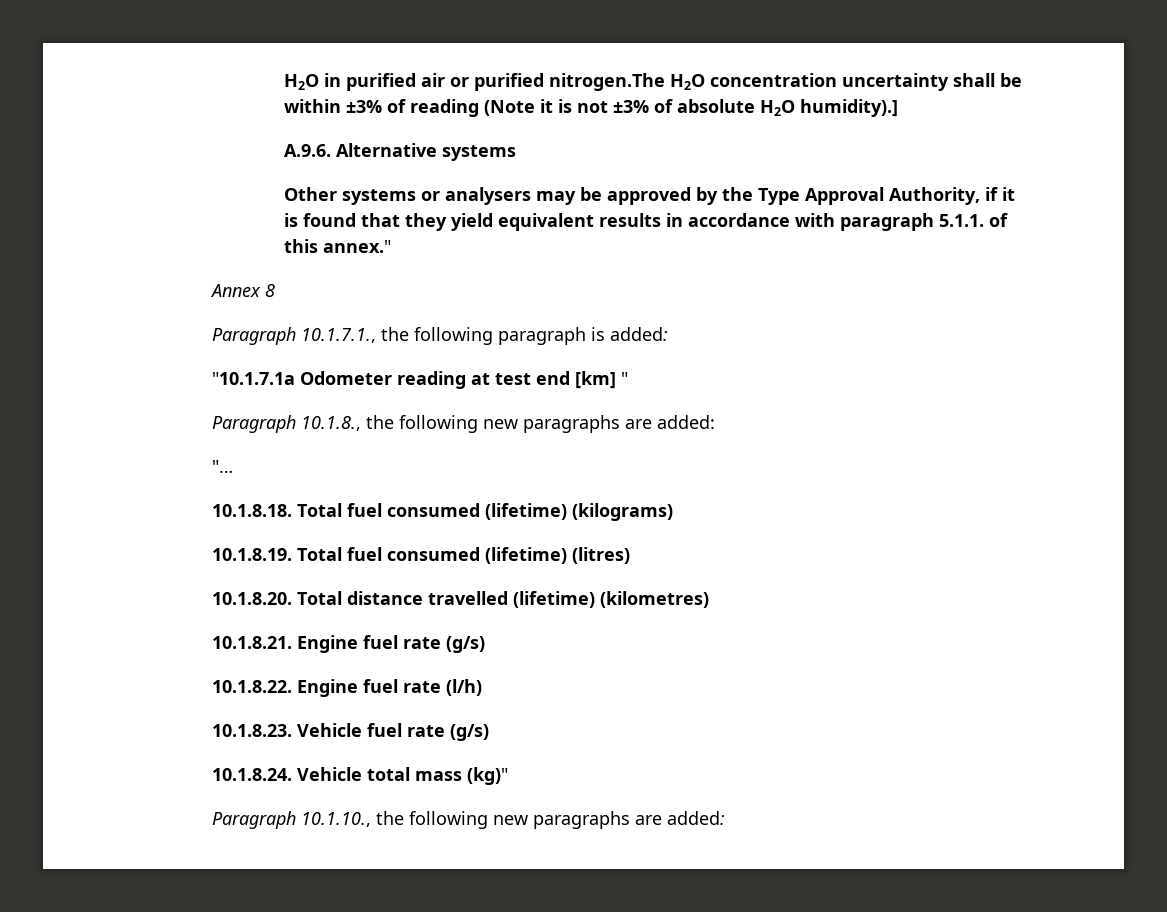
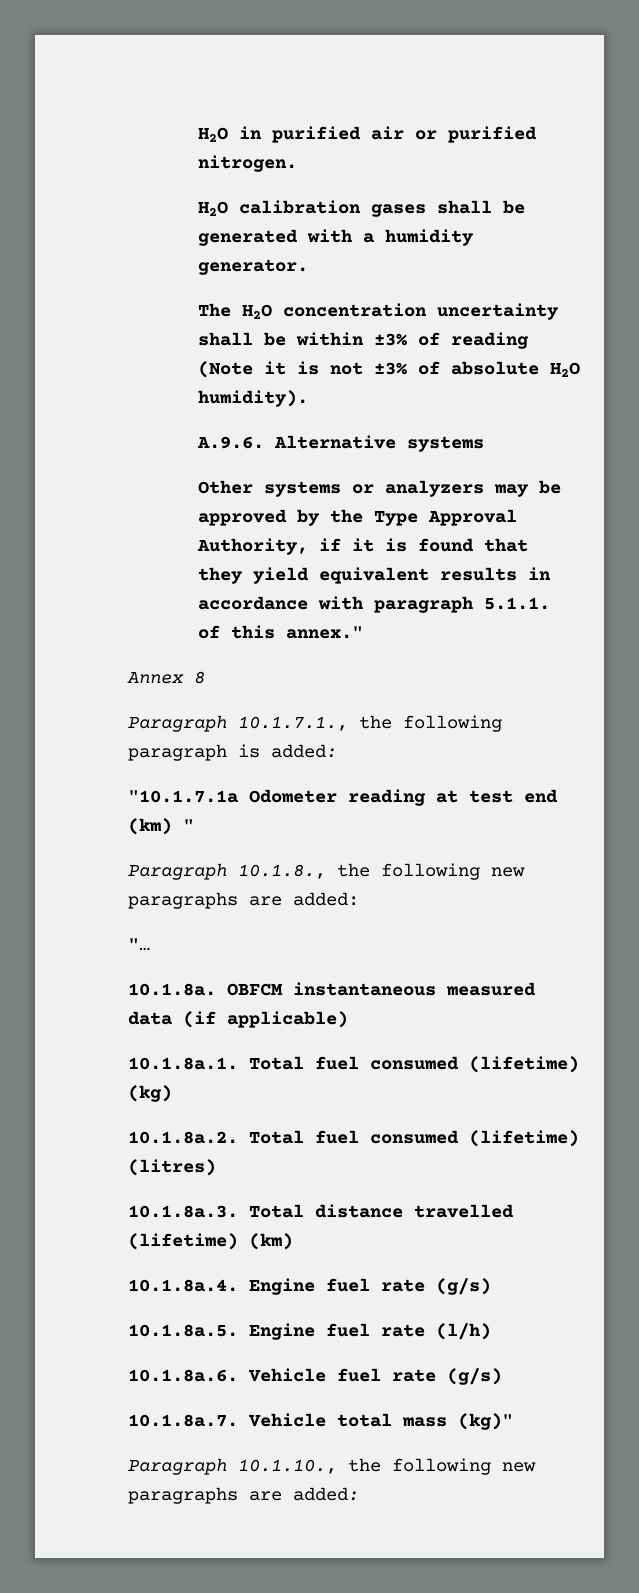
[548,73,665,91] nitrogen.The -> [198,155,298,172] [198,200,526,217] [198,229,475,246] [198,259,309,275] [198,303,232,317] nitrogen. // H2O calibration gases shall be generated with a humidity generator. // The
[799,99,898,117] humidity).] -> [198,390,309,407] humidity).
[444,187,531,205] analysers -> [385,480,485,497] analyzers
[575,371,617,389] [km] -> [128,818,173,835] (km)
[212,503,674,521] [212,548,293,561] 10.1.8.18. Total fuel consumed (lifetime) (kilograms) // 10.1.8.19. -> [128,982,537,996] [128,1011,349,1028] [128,1056,580,1073] [128,1085,173,1102] [128,1131,239,1144] 10.1.8a. OBFCM instantaneous measured data (if applicable) // 10.1.8a.1. Total fuel consumed (lifetime) (kg) // 10.1.8a.2.
[212,592,293,605] 10.1.8.20. -> [128,1205,239,1218] 10.1.8a.3.
[600,591,710,608] [212,636,293,649] (kilometres) // 10.1.8.21. -> [249,1233,294,1250] [128,1279,239,1292] (km) // 10.1.8a.4.
[212,680,293,693] 10.1.8.22. -> [128,1324,239,1337] 10.1.8a.5.
[212,724,293,737] 10.1.8.23. -> [128,1369,239,1382] 10.1.8a.6.
[212,768,293,781] 10.1.8.24. -> [128,1414,239,1427] 10.1.8a.7.

